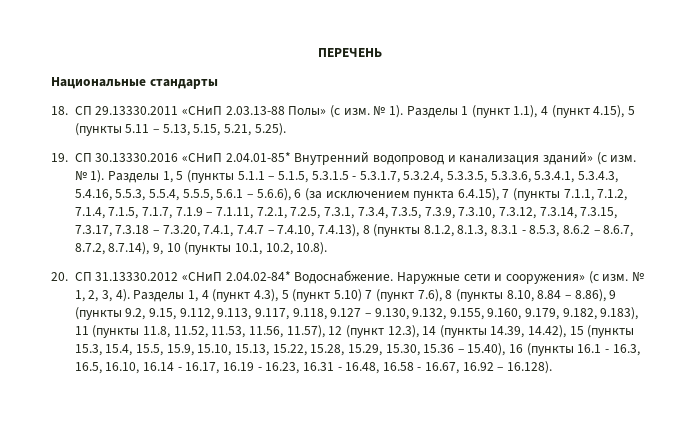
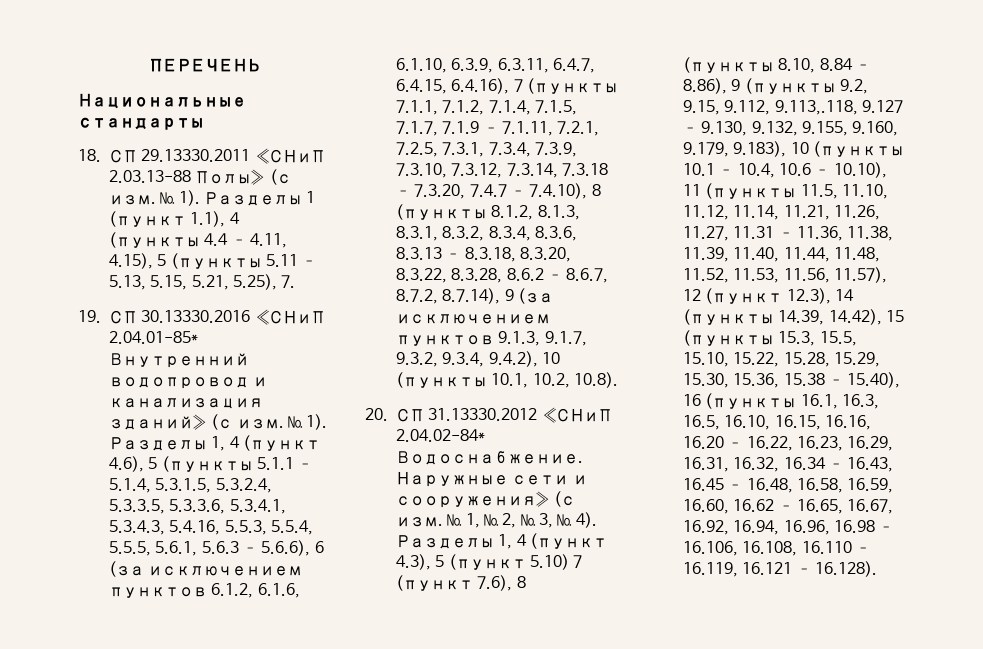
[551,105,590,118] (пункт -> [109,232,287,248] (пункты 4.4 – 4.11,
[254,123,286,136] 5.25). -> [232,274,296,290] 5.25), 7.
(173, 177) none -> [229,435,320,451] [109,456,144,472] 4 (пункт 4.6),
[277,171,400,183] 5.1.5, 5.3.1.5 - 5.3.1.7, -> [109,478,212,493] 5.1.4, 5.3.1.5,
[216,189,244,198] 5.6.1 -> [155,541,239,556] 5.6.1, 5.6.3
[413,188,499,201] пункта 6.4.15), -> [109,583,300,598] [396,58,595,73] [396,78,510,94] пунктов 6.1.2, 6.1.6, 6.1.10, 6.3.9, 6.3.11, 6.4.7, 6.4.15, 6.4.16),
[391,207,422,219] 7.3.5, -> (531, 149) none
[580,207,618,219] [74,225,112,237] 7.3.15, 7.3.17, -> (558, 170) none
[203,225,234,237] 7.4.1, -> (466, 191) none
[277,224,359,237] 7.4.10, 7.4.13), -> [529,183,588,199] 7.4.10),
[491,225,560,237] 8.3.1 - 8.5.3, -> [396,226,577,241] [396,247,571,262] [396,268,503,283] 8.3.1, 8.3.2, 8.3.4, 8.3.6, 8.3.13 – 8.3.18, 8.3.20, 8.3.22, 8.3.28,
[153,243,164,255] 9, -> [504,288,553,304] [396,314,550,324] [396,331,587,346] [396,351,538,367] 9 (за исключением пунктов 9.1.3, 9.1.7, 9.3.2, 9.3.4, 9.4.2),
[88,290,113,302] 2, 3, -> [483,513,573,528] № 2, № 3, №
[217,308,327,320] 9.113, 9.117, 9.118, -> [774,100,858,115] 9.113,.118,
[562,307,639,320] [74,325,171,338] 9.182, 9.183), 11 (пункты 11.8, -> [733,141,904,157] [683,162,887,178] [683,183,888,199] [683,205,880,220] [683,226,894,241] [683,247,880,262] 9.183), 10 (пункты 10.1 – 10.4, 10.6 – 10.10), 11 (пункты 11.5, 11.10, 11.12, 11.14, 11.21, 11.26, 11.27, 11.31 – 11.36, 11.38, 11.39, 11.40, 11.44, 11.48,
[105,344,269,356] 15.4, 15.5, 15.9, 15.10, 15.13, -> [819,331,857,346] [683,352,729,367] 15.5, 15.10,
[423,344,455,353] 15.36 -> [733,373,825,388] 15.36, 15.38
[577,344,610,353] 16.1 - -> [800,394,838,409] 16.1,
[143,362,494,374] 16.14 - 16.17, 16.19 - 16.23, 16.31 - 16.48, 16.58 - 16.67, 16.92 -> [774,415,871,430] [683,436,894,451] [683,457,894,472] [683,478,894,493] [683,499,894,514] [683,520,894,535] [683,541,870,556] [683,562,793,577] 16.15, 16.16, 16.20 – 16.22, 16.23, 16.29, 16.31, 16.32, 16.34 – 16.43, 16.45 – 16.48, 16.58, 16.59, 16.60, 16.62 – 16.65, 16.67, 16.92, 16.94, 16.96, 16.98 – 16.106, 16.108, 16.110 – 16.119, 16.121

